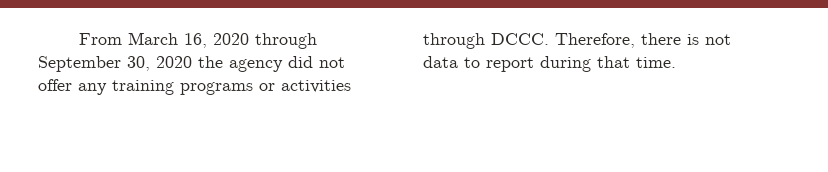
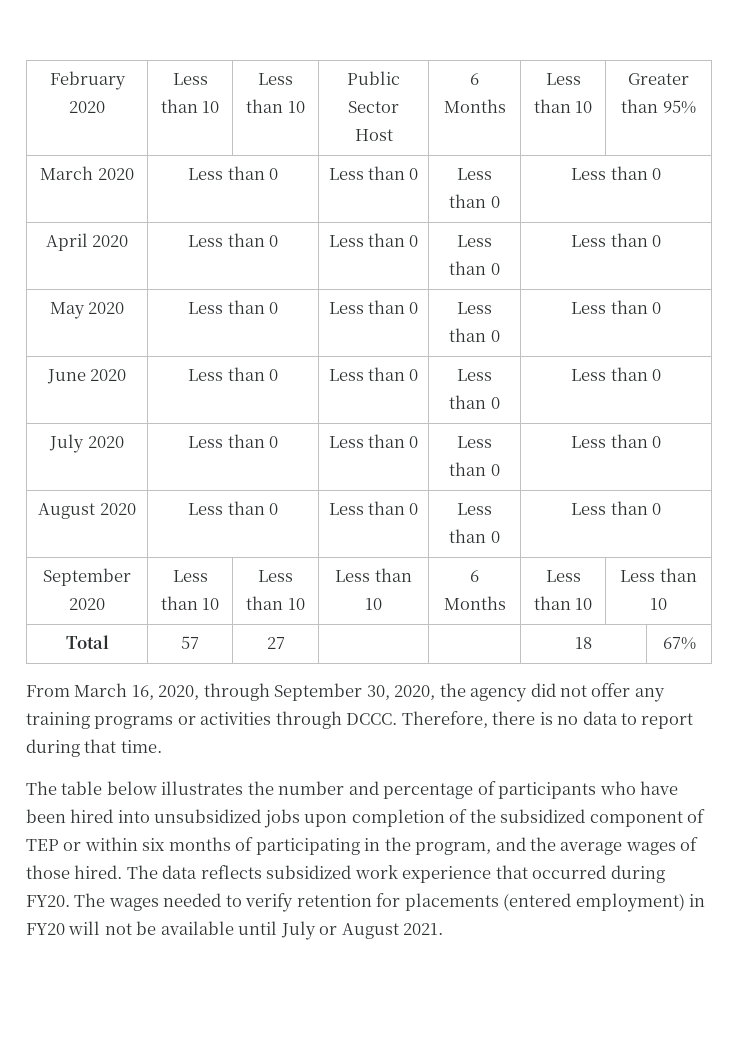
(79, 39) none -> [49,71,126,90] [69,101,105,113] [172,73,208,85] [160,99,220,113] [258,73,293,85] [246,99,305,113] [347,71,400,85] [348,101,399,113] [354,129,393,141] [470,73,479,85] [443,99,506,113] [545,73,581,85] [533,99,593,113] [628,73,689,85] [621,99,696,114] [40,166,134,180] [188,166,278,180] [328,166,419,180] [457,168,492,180] [449,194,500,208] [571,166,661,180] [45,233,129,251] [188,233,278,247] [328,233,419,247] [457,235,492,247] [449,261,500,275] [571,233,661,247] [49,302,125,319] [188,300,278,314] [328,300,419,314] [457,302,492,314] [449,328,500,342] [571,300,661,314] [46,369,127,384] [188,367,278,381] [328,367,419,381] [457,369,492,381] [449,395,500,409] [571,367,661,381] [49,434,124,453] [188,434,278,448] [328,434,419,448] [457,436,492,448] [449,462,500,476] [571,434,661,448] [38,503,136,519] [188,501,278,515] [328,501,419,515] [457,503,492,515] [449,529,500,543] [571,501,661,515] [43,568,131,586] [69,598,105,610] [172,570,208,582] [160,596,220,610] [258,570,293,582] [246,596,305,610] [335,568,412,582] [365,598,382,610] [470,570,479,582] [443,596,506,610] [545,570,581,582] [533,596,593,610] [620,568,697,582] [650,598,667,610] [65,635,109,649] [181,636,199,649] [266,637,285,649] [575,637,592,649] [662,637,696,650] February 2020 | Less than 10 | Less than 10 | Public Sector Host | 6 Months | Less than 10 | Greater than 95% // March 2020 | Less than 0 | Less than 0 | Less than 0 | Less than 0 // April 2020 | Less than 0 | Less than 0 | Less than 0 | Less than 0 // May 2020 | Less than 0 | Less than 0 | Less than 0 | Less than 0 // June 2020 | Less than 0 | Less than 0 | Less than 0 | Less than 0 // July 2020 | Less than 0 | Less than 0 | Less than 0 | Less than 0 // August 2020 | Less than 0 | Less than 0 | Less than 0 | Less than 0 // September 2020 | Less than 10 | Less than 10 | Less than 10 | 6 Months | Less than 10 | Less than 10 // Total | 57 | 27 | | | 18 | 67% //
[213,33,250,45] 2020 -> [158,685,200,700] 2020,
[156,56,192,68] 2020 -> [394,685,436,700] 2020,
[705,34,731,45] not -> [557,716,579,725] no
(676, 62) none -> [26,781,679,799] [26,809,706,828] [26,837,699,855] [26,865,665,883] [26,893,706,912] [26,921,444,940] // The table below illustrates the number and percentage of participants who have been hired into unsubsidized jobs upon completion of the subsidized component of TEP or within six months of participating in the program, and the average wages of those hired. The data reflects subsidized work experience that occurred during FY20. The wages needed to verify retention for placements (entered employment) in FY20 will not be available until July or August 2021.

